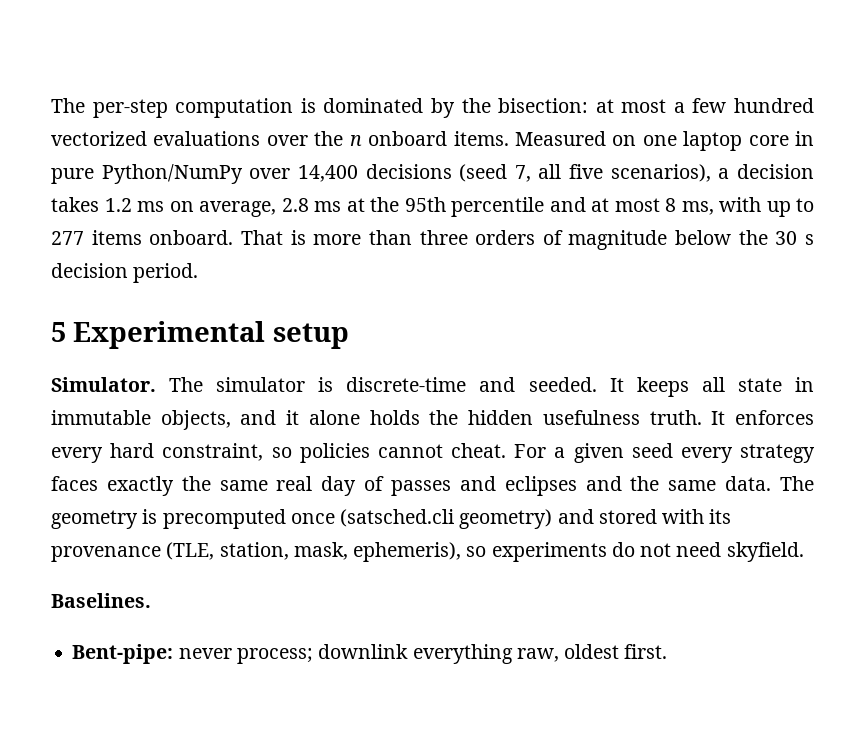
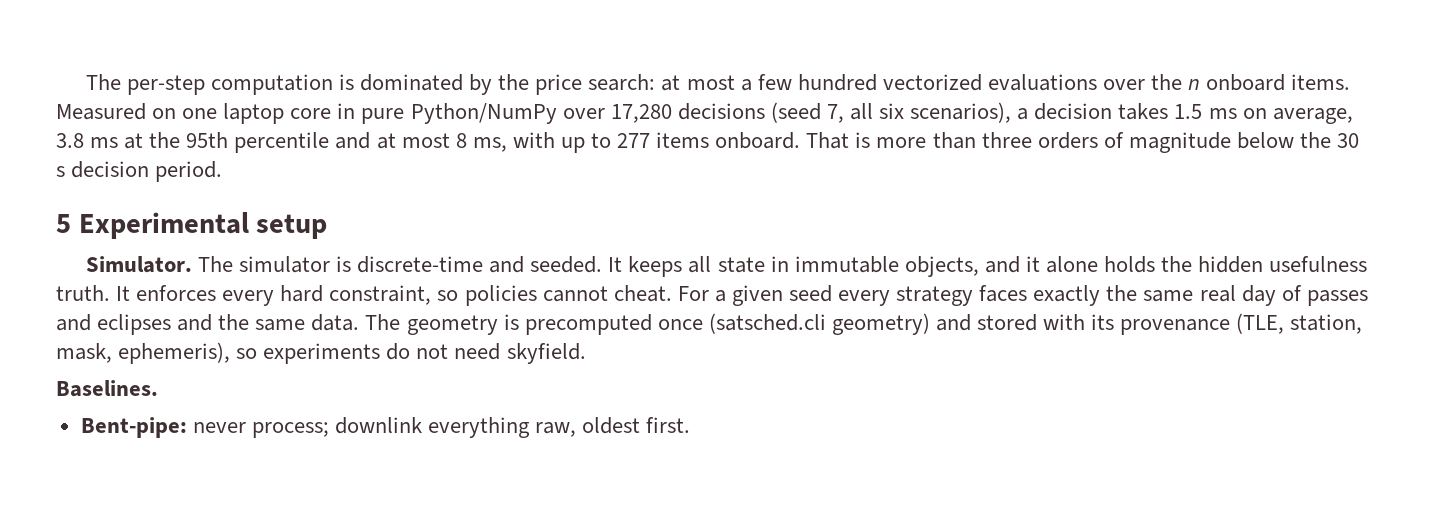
[498,98,589,113] bisection: -> [535,74,656,95] price search:
[297,165,358,182] 14,400 -> [610,104,672,123] 17,280
[569,164,604,179] five -> [879,103,905,119] six
[104,198,132,212] 1.2 -> [1174,104,1203,119] 1.5
[281,198,309,212] 2.8 -> [56,133,84,148] 3.8

